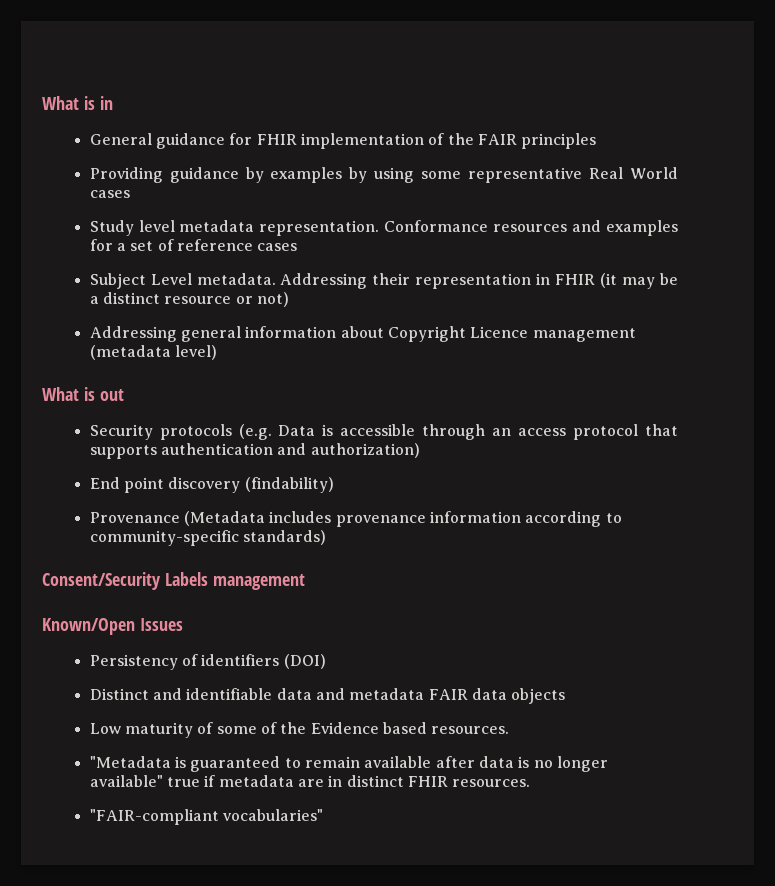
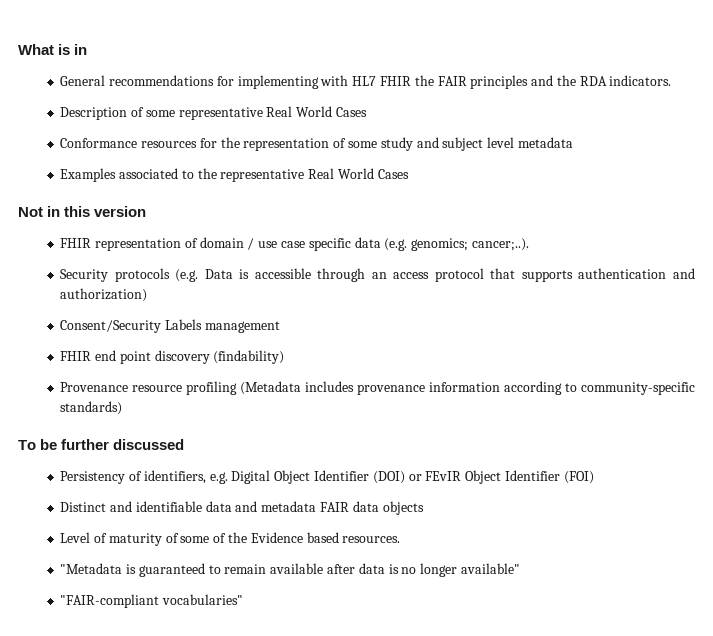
[155,133,597,149] [89,167,678,183] [89,190,130,198] [89,220,678,236] [89,239,298,251] [89,273,679,289] [89,292,289,307] [89,326,636,342] [89,345,217,360] [42,387,124,401] guidance for FHIR implementation of the FAIR principles // Providing guidance by examples by using some representative Real World cases // Study level metadata representation. Conformance resources and examples for a set of reference cases // Subject Level metadata. Addressing their representation in FHIR (it may be a distinct resource or not) // Addressing general information about Copyright Licence management (metadata level) // What is out -> [109,75,672,89] [60,106,368,120] [60,137,573,151] [60,168,409,182] [18,206,147,217] [60,237,529,251] recommendations for implementing with HL7 FHIR the FAIR principles and the RDA indicators. // Description of some representative Real World Cases // Conformance resources for the representation of some study and subject level metadata // Examples associated to the representative Real World Cases // Not in this version // FHIR representation of domain / use case specific data (e.g. genomics; cancer;..).
[89,477,120,489] End -> [60,319,280,333] [60,350,117,361] Consent/Security Labels management // FHIR end
(180, 517) none -> [132,381,238,395] resource profiling
[42,572,305,590] [42,618,183,635] [89,654,326,670] Consent/Security Labels management // Known/Open Issues // Persistency of identifiers (DOI) -> [18,439,185,450] [60,470,594,484] To be further discussed // Persistency of identifiers, e.g. Digital Object Identifier (DOI) or FEvIR Object Identifier (FOI)
[89,723,121,734] Low -> [60,532,108,543] Level of
[166,775,531,787] true if metadata are in distinct FHIR resources. -> (520, 568) none

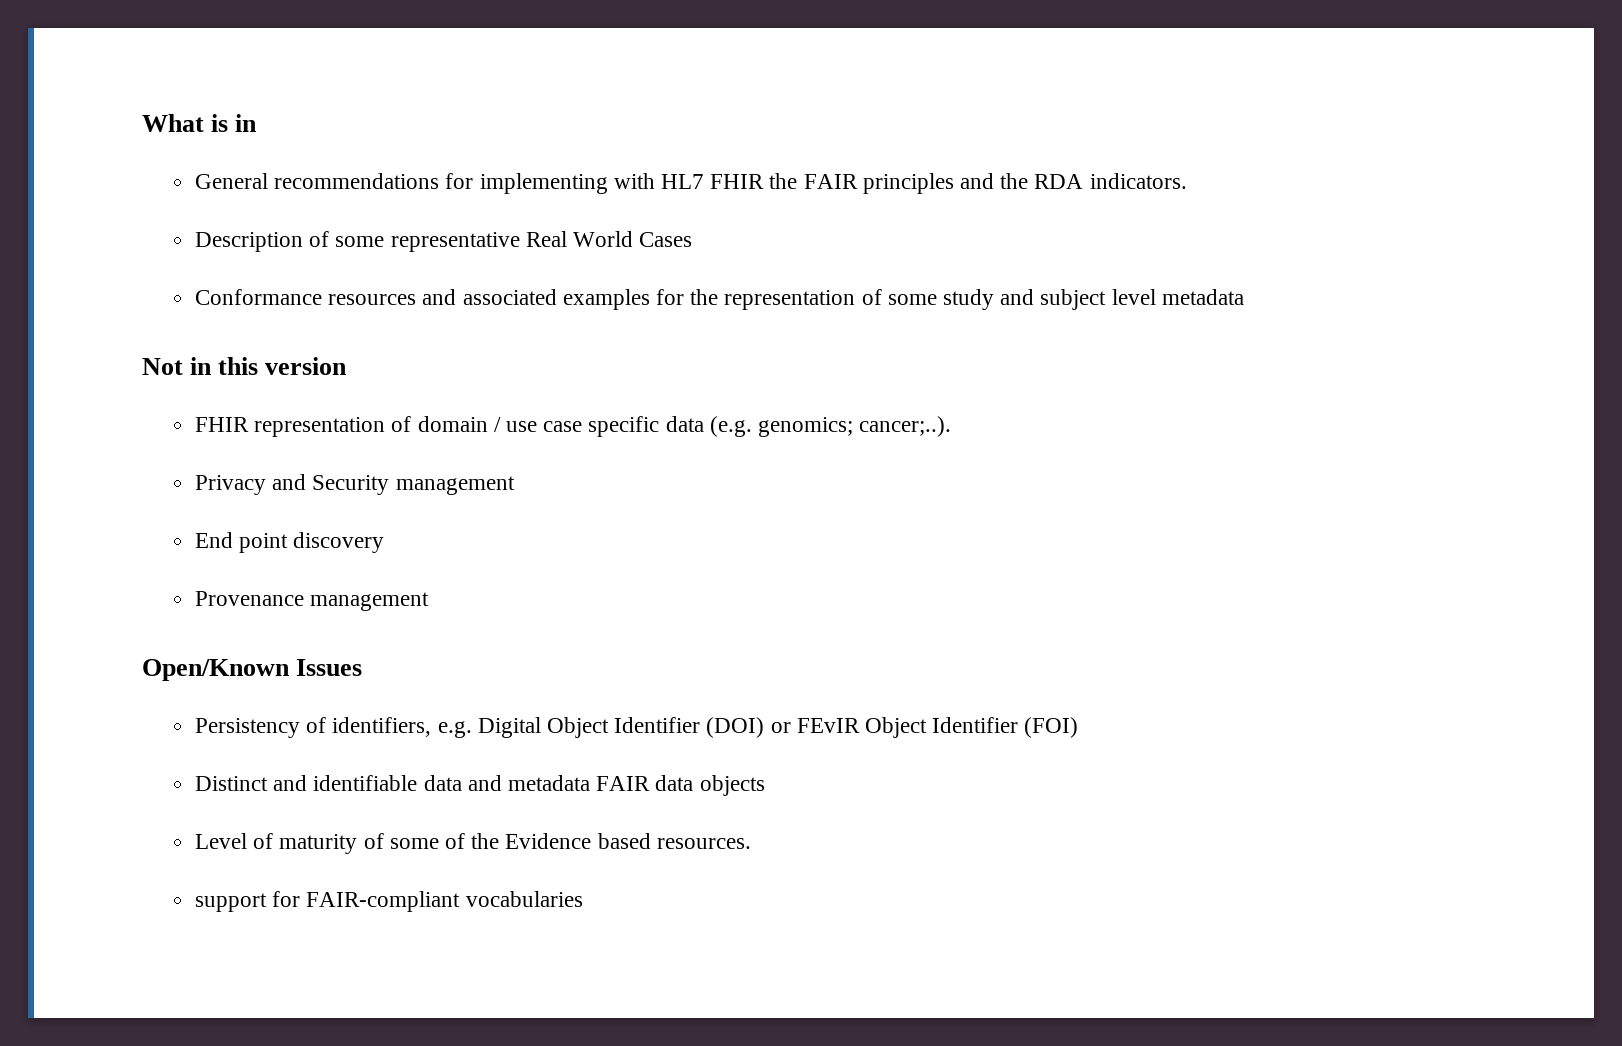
(198, 144) none -> [422,289,650,310] and associated examples
[60,168,409,182] // Examples associated to the representative Real World Cases -> (1244, 297) none
[60,268,696,282] [60,288,148,302] [60,319,280,333] [60,350,117,361] Security protocols (e.g. Data is accessible through an access protocol that supports authentication and authorization) // Consent/Security Labels management // FHIR end -> [194,474,515,495] [194,532,233,548] Privacy and Security management // End
[213,350,285,364] (findability) -> (385, 542) none
[132,381,695,395] [60,401,123,415] [18,439,185,450] resource profiling (Metadata includes provenance information according to community-specific standards) // To be further discussed -> [310,592,430,611] [142,659,363,681] management // Open/Known Issues
[60,563,520,577] [60,594,244,608] "Metadata is guaranteed to remain available after data is no longer available" // "FAIR-compliant vocabularies" -> [194,891,583,912] support for FAIR-compliant vocabularies

